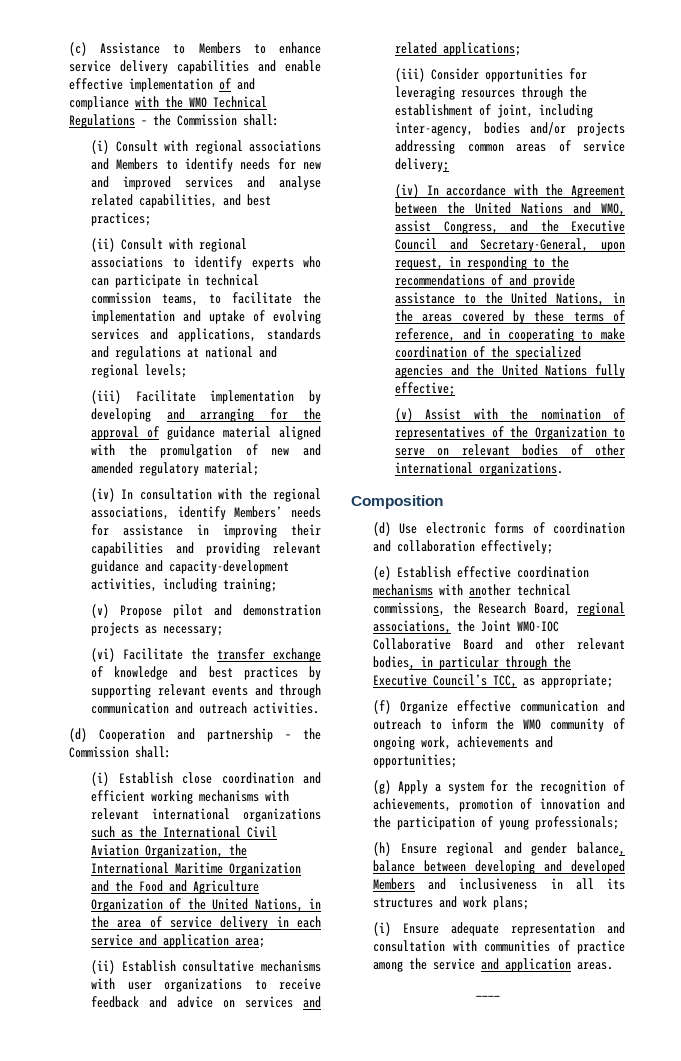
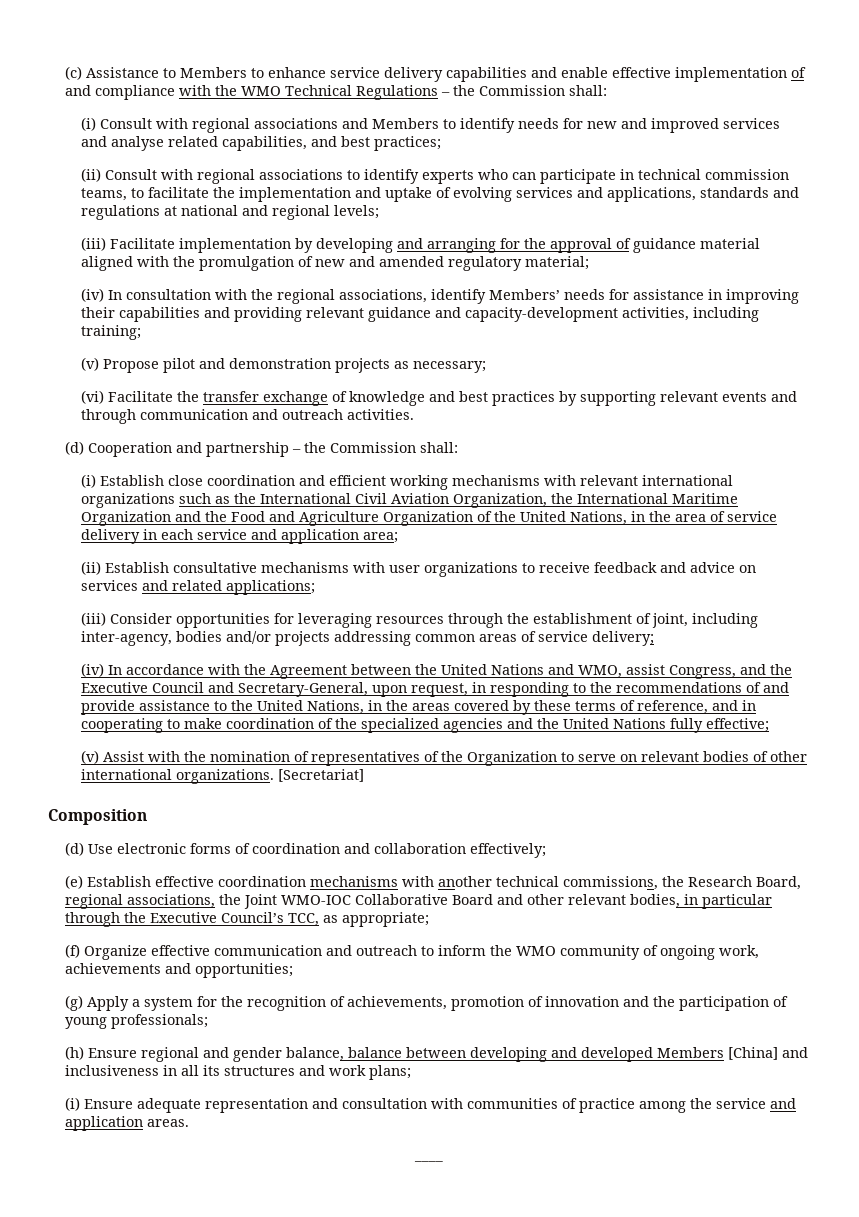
(564, 469) none -> [278,769,365,782] [Secretariat]
(416, 884) none -> [727,1047,778,1060] [China]

